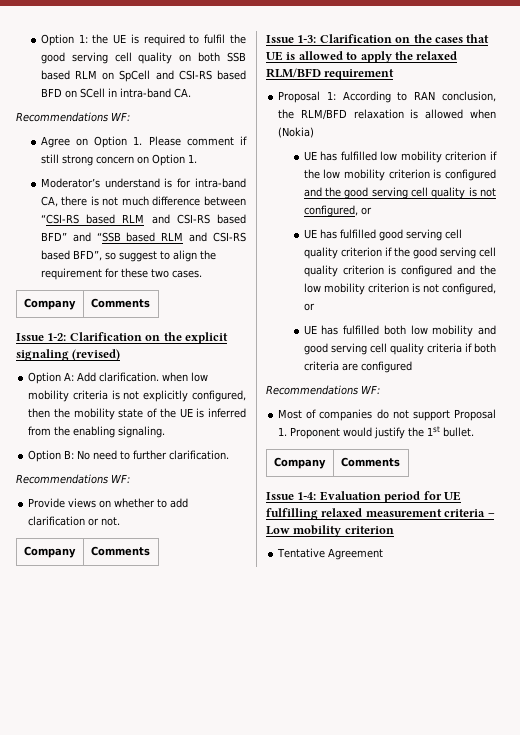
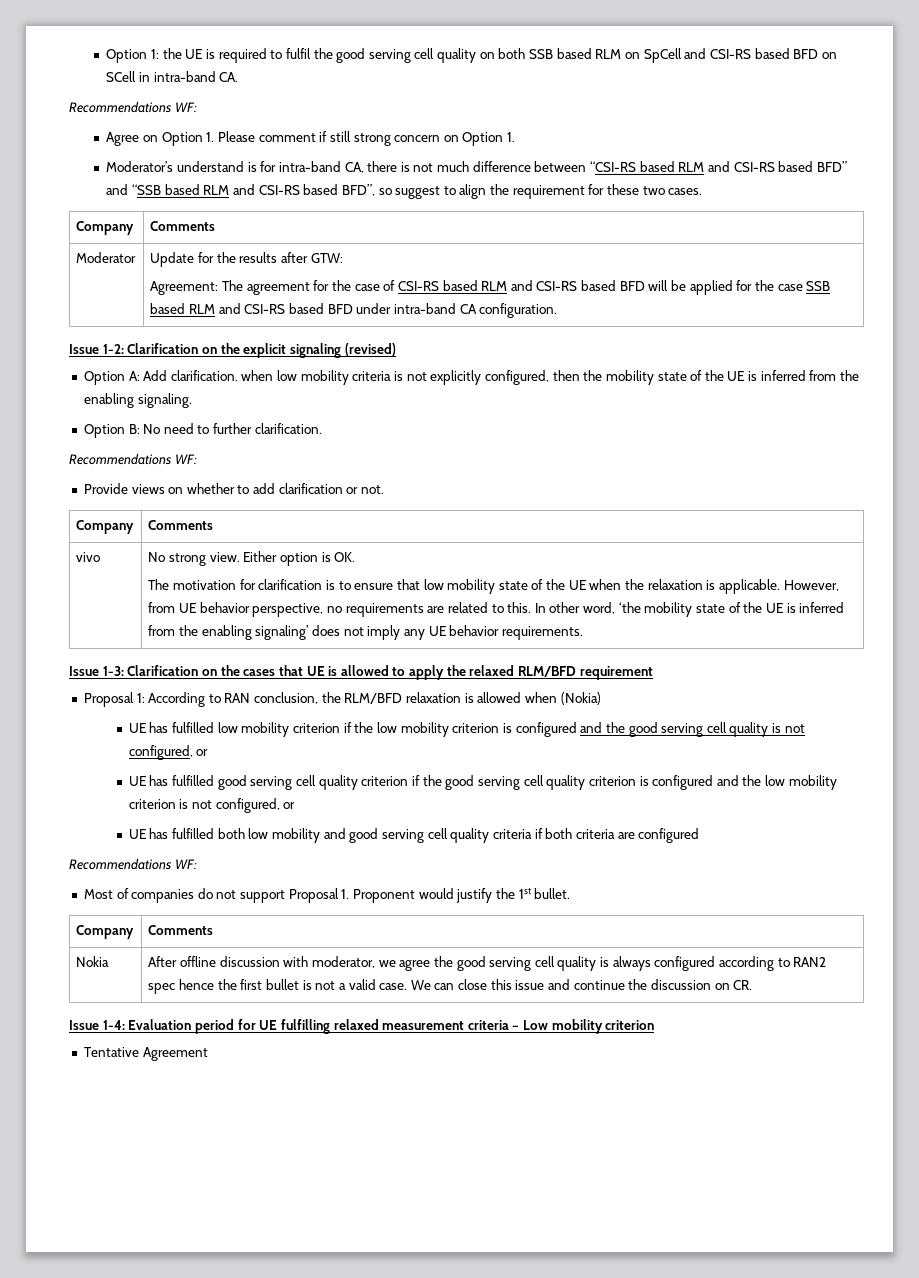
(150, 303) none -> [76,252,137,263] [150,252,343,267] [150,280,831,295] [150,303,558,318] // Moderator | Update for the results after GTW: // Agreement: The agreement for the case of CSI-RS based RLM and CSI-RS based BFD will be applied for the case SSB based RLM and CSI-RS based BFD under intra-band CA configuration.
(150, 551) none -> [76,552,101,562] [148,551,356,566] [148,579,839,594] [148,602,845,617] [148,625,583,640] // vivo | No strong view. Either option is OK. // The motivation for clarification is to ensure that low mobility state of the UE when the relaxation is applicable. However, from UE behavior perspective, no requirements are related to this. In other word, ‘the mobility state of the UE is inferred from the enabling signaling’ does not imply any UE behavior requirements.
(400, 462) none -> [76,956,110,967] [148,956,827,971] [148,979,753,994] // Nokia | After offline discussion with moderator, we agree the good serving cell quality is always configured according to RAN2 spec hence the first bullet is not a valid case. We can close this issue and continue the discussion on CR.

